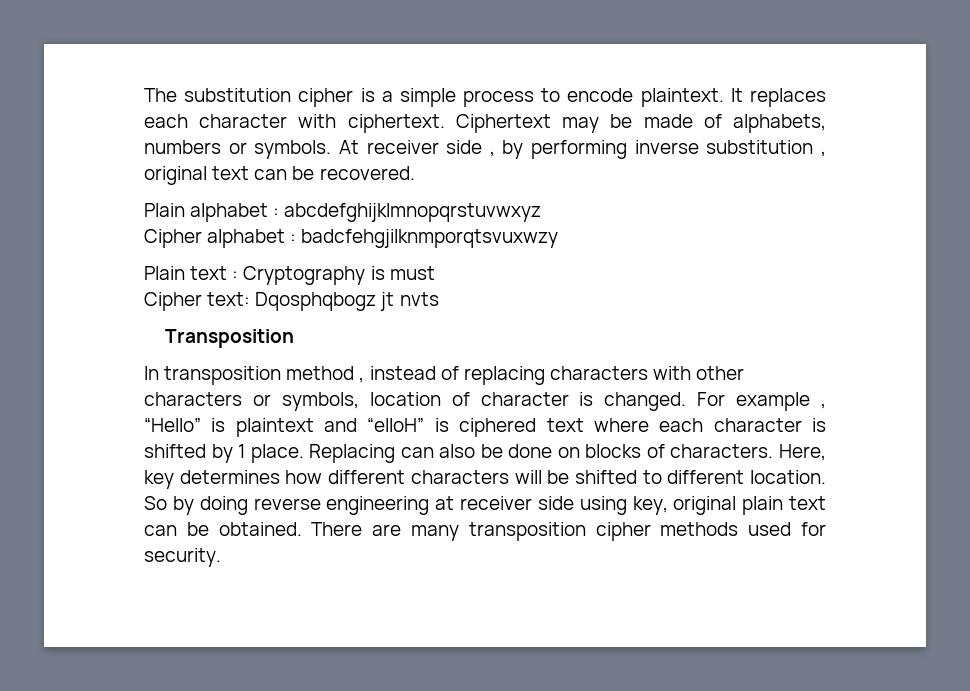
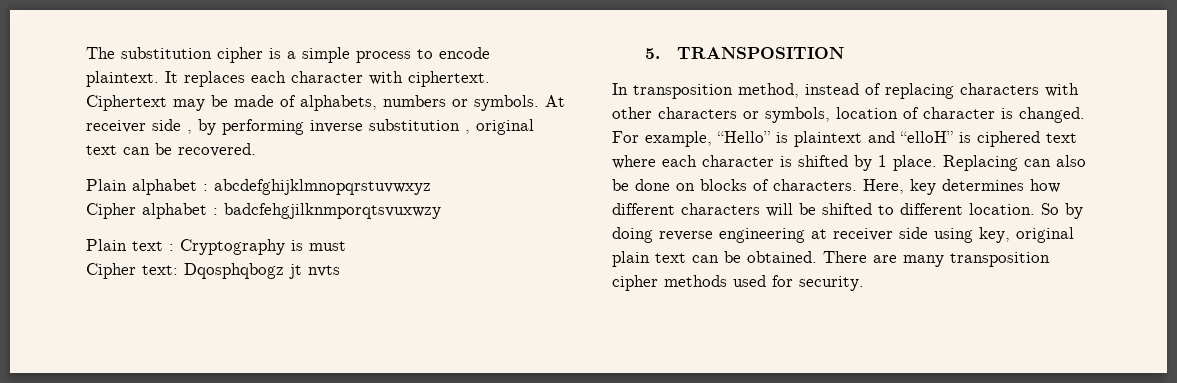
[165,329,295,348] Transposition -> [644,47,845,59] 5. TRANSPOSITION
[286,366,365,383] method , -> [738,83,799,98] method,
[736,392,826,411] example , -> [645,131,712,147] example,

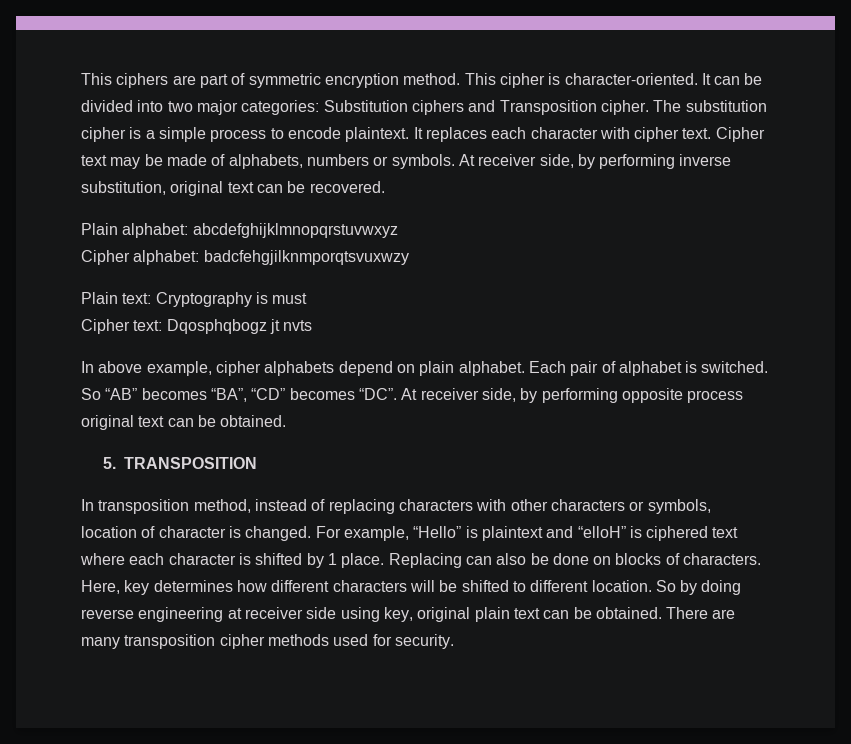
(86, 53) none -> [81,73,763,88] [81,100,649,115] This ciphers are part of symmetric encryption method. This cipher is character-oriented. It can be divided into two major categories: Substitution ciphers and Transposition cipher.
[408,71,490,87] [86,95,167,111] ciphertext. Ciphertext -> [634,127,765,142] [81,155,107,166] cipher text. Cipher text
[152,119,192,134] side , -> [539,154,574,168] side,
[369,119,470,134] substitution , -> [81,181,166,195] substitution,
[132,179,208,195] alphabet : -> [122,223,189,238] alphabet:
[142,203,218,219] alphabet : -> [133,250,200,265] alphabet:
[132,241,174,251] text : -> [122,293,152,304] text:
(340, 271) none -> [81,361,769,376] [81,388,744,403] [81,415,287,430] // In above example, cipher alphabets depend on plain alphabet. Each pair of alphabet is switched. So “AB” becomes “BA”, “CD” becomes “DC”. At receiver side, by performing opposite process original text can be obtained.

